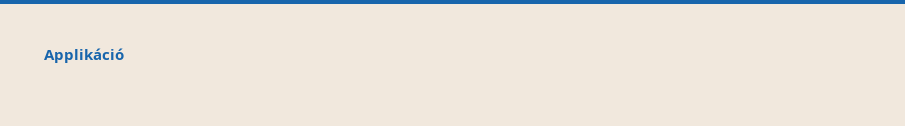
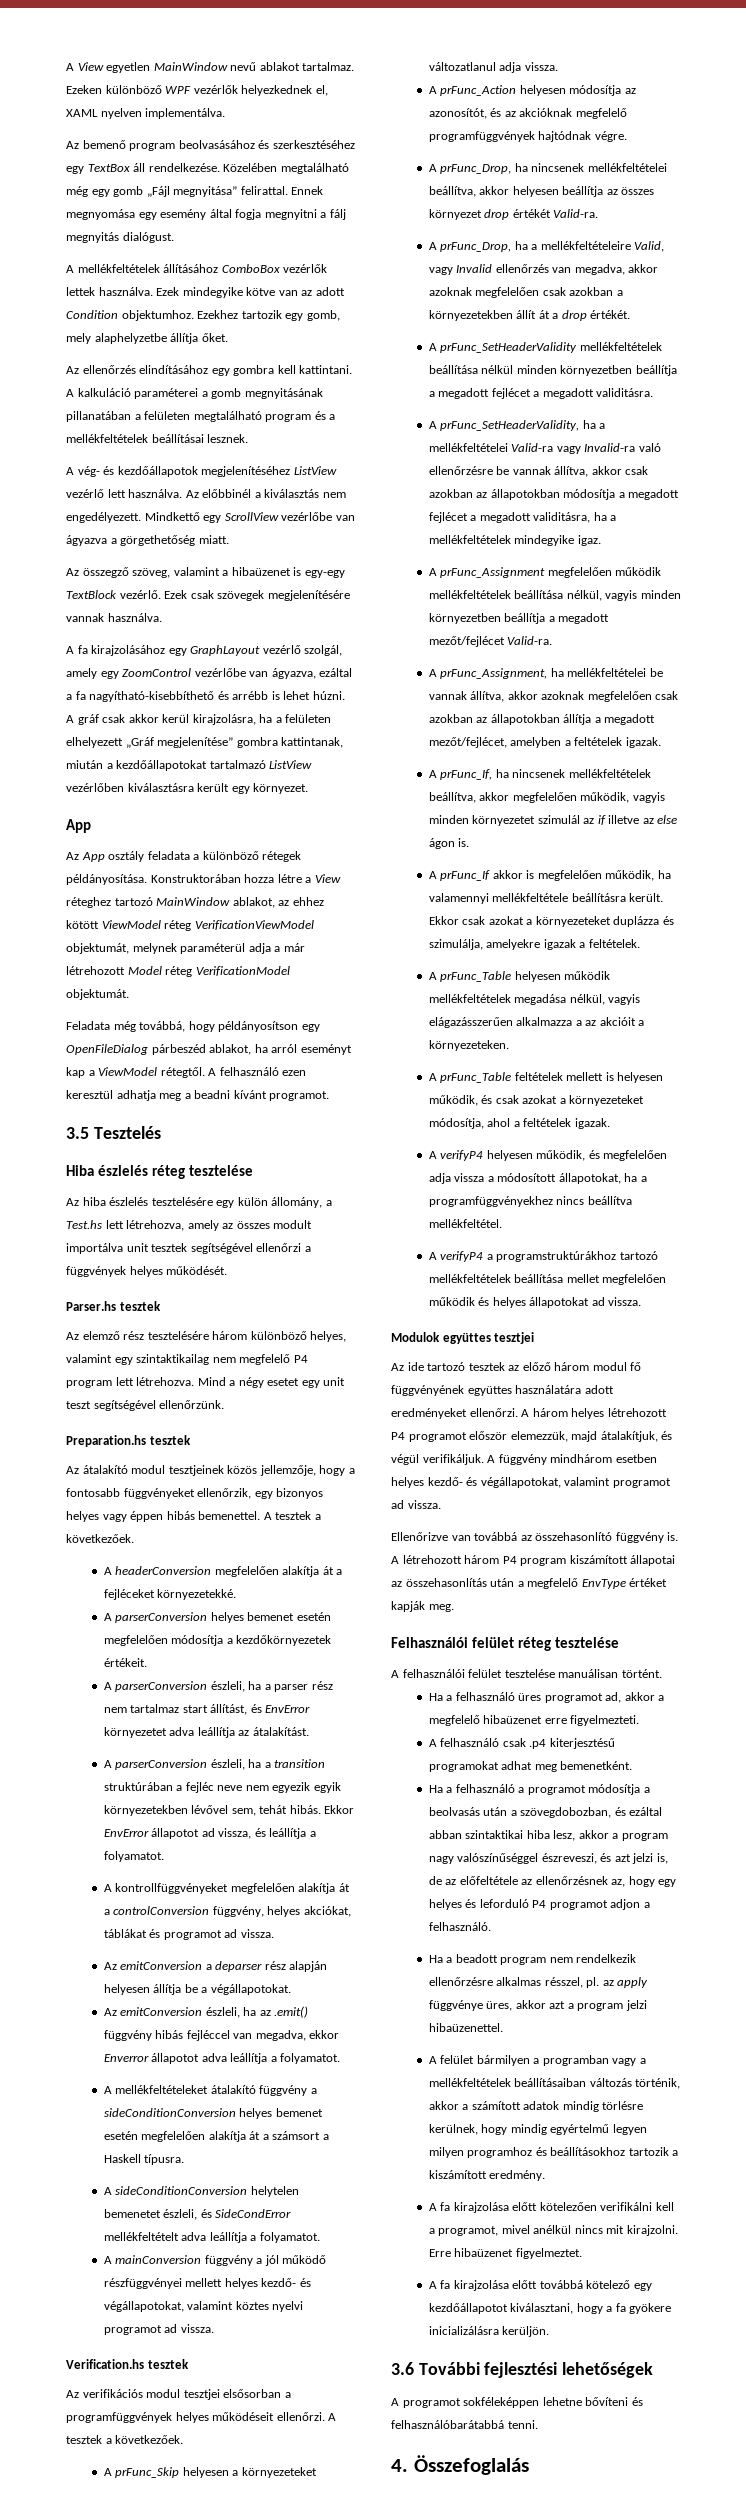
[44,48,124,63] Applikáció -> [66,62,355,73] [66,85,328,96] [66,108,226,119] [66,140,355,151] [66,163,349,174] [66,186,324,197] [66,209,346,220] [66,232,174,243] [66,264,328,273] [66,287,345,298] [66,310,340,321] [66,333,228,344] [66,365,353,376] [66,388,323,399] [66,411,336,422] [66,434,249,443] [66,466,337,477] [66,489,346,498] [66,512,355,523] [66,535,229,546] [66,567,345,578] [66,590,350,601] [66,613,162,622] [66,645,343,656] [66,668,353,679] [66,691,345,702] [66,714,332,725] [66,737,344,748] [66,760,313,771] [66,783,309,794] [66,819,91,833] [66,851,302,862] [66,874,341,885] [66,897,324,908] [66,920,314,931] [66,943,305,954] [66,966,290,977] [66,989,129,1000] [66,1021,320,1032] [66,1044,352,1055] [66,1067,307,1078] [66,1090,330,1101] [66,1126,161,1139] [66,1165,254,1179] [66,1197,332,1208] [66,1220,313,1231] [66,1243,311,1254] [66,1266,228,1277] [66,1301,161,1311] [66,1331,347,1342] [66,1354,308,1365] [66,1377,346,1388] [66,1400,225,1411] [66,1435,191,1447] [66,1465,355,1476] [66,1488,324,1499] [66,1511,321,1522] [66,1534,134,1543] [103,1566,343,1577] [103,1589,237,1600] [103,1612,331,1623] [103,1635,332,1646] [103,1658,147,1667] [103,1681,333,1692] [103,1704,311,1715] [103,1727,309,1738] [103,1759,326,1770] [103,1782,341,1793] [103,1805,355,1816] [103,1828,316,1839] [103,1851,164,1862] [103,1883,350,1894] [103,1906,351,1917] [103,1929,274,1940] [103,1961,328,1972] [103,1984,291,1995] [103,2006,309,2018] [103,2030,340,2041] [103,2053,341,2064] [103,2085,317,2096] [103,2108,323,2119] [103,2131,329,2142] [103,2154,185,2165] [103,2186,299,2197] [103,2209,292,2220] [103,2232,320,2243] [103,2255,327,2266] [103,2278,311,2289] [103,2301,304,2312] [103,2324,214,2335] [66,2359,189,2369] [66,2389,291,2400] [66,2412,337,2423] [66,2435,184,2444] [103,2467,317,2478] [428,62,558,73] [428,85,636,96] [428,108,627,119] [428,131,627,142] [428,163,667,174] [428,186,655,197] [428,209,599,220] [428,241,665,252] [428,264,659,275] [428,287,623,298] [428,310,631,321] [428,342,662,353] [428,365,677,376] [428,388,654,399] [428,420,606,431] [428,443,661,454] [428,466,649,477] [428,489,680,500] [428,512,617,523] [428,535,601,546] [428,567,662,578] [428,590,681,601] [428,613,610,624] [428,636,553,647] [428,668,663,679] [428,691,679,702] [428,714,656,725] [428,737,661,748] [428,769,651,780] [428,792,665,803] [428,815,678,826] [428,838,470,849] [428,870,671,881] [428,893,664,904] [428,916,674,927] [428,939,640,950] [428,971,611,982] [428,994,641,1005] [428,1017,645,1028] [428,1040,509,1051] [428,1072,664,1083] [428,1095,645,1106] [428,1118,610,1129] [428,1150,668,1161] [428,1173,647,1184] [428,1196,632,1207] [428,1219,502,1228] [428,1251,658,1262] [428,1274,667,1285] [428,1297,642,1308] [391,1332,535,1344] [391,1362,642,1371] [391,1385,614,1396] [391,1408,667,1419] [391,1431,673,1442] [391,1454,657,1465] [391,1477,671,1488] [391,1500,441,1509] [391,1532,679,1543] [391,1555,676,1566] [391,1578,668,1589] [391,1601,454,1612] [391,1637,620,1651] [391,1669,662,1678] [428,1692,665,1703] [428,1715,640,1726] [428,1738,615,1749] [428,1761,633,1772] [428,1784,650,1795] [428,1807,663,1818] [428,1830,668,1841] [428,1853,668,1864] [428,1876,677,1887] [428,1899,650,1910] [428,1922,491,1931] [428,1954,637,1965] [428,1977,649,1988] [428,2000,647,2011] [428,2023,503,2032] [428,2055,646,2066] [428,2078,681,2089] [428,2101,644,2112] [428,2124,647,2135] [428,2147,679,2158] [428,2170,546,2181] [428,2202,674,2213] [428,2225,678,2236] [428,2248,582,2259] [428,2280,652,2291] [428,2303,672,2314] [428,2326,550,2337] [391,2362,654,2378] [391,2397,643,2408] [391,2420,538,2429] [391,2455,529,2475] A View egyetlen MainWindow nevű ablakot tartalmaz. Ezeken különböző WPF vezérlők helyezkednek el, XAML nyelven implementálva. // Az bemenő program beolvasásához és szerkesztéséhez egy TextBox áll rendelkezése. Közelében megtalálható még egy gomb „Fájl megnyitása” felirattal. Ennek megnyomása egy esemény által fogja megnyitni a fálj megnyitás dialógust. // A mellékfeltételek állításához ComboBox vezérlők lettek használva. Ezek mindegyike kötve van az adott Condition objektumhoz. Ezekhez tartozik egy gomb, mely alaphelyzetbe állítja őket. // Az ellenőrzés elindításához egy gombra kell kattintani. A kalkuláció paraméterei a gomb megnyitásának pillanatában a felületen megtalálható program és a mellékfeltételek beállításai lesznek. // A vég- és kezdőállapotok megjelenítéséhez ListView vezérlő lett használva. Az előbbinél a kiválasztás nem engedélyezett. Mindkettő egy ScrollView vezérlőbe van ágyazva a görgethetőség miatt. // Az összegző szöveg, valamint a hibaüzenet is egy-egy TextBlock vezérlő. Ezek csak szövegek megjelenítésére vannak használva. // A fa kirajzolásához egy GraphLayout vezérlő szolgál, amely egy ZoomControl vezérlőbe van ágyazva, ezáltal a fa nagyítható-kisebbíthető és arrébb is lehet húzni. A gráf csak akkor kerül kirajzolásra, ha a felületen elhelyezett „Gráf megjelenítése” gombra kattintanak, miután a kezdőállapotokat tartalmazó ListView vezérlőben kiválasztásra került egy környezet. // App // Az App osztály feladata a különböző rétegek példányosítása. Konstruktorában hozza létre a View réteghez tartozó MainWindow ablakot, az ehhez kötött ViewModel réteg VerificationViewModel objektumát, melynek paraméterül adja a már létrehozott Model réteg VerificationModel objektumát. // Feladata még továbbá, hogy példányosítson egy OpenFileDialog párbeszéd ablakot, ha arról eseményt kap a ViewModel rétegtől. A felhasználó ezen keresztül adhatja meg a beadni kívánt programot. // 3.5 Tesztelés // Hiba észlelés réteg tesztelése // Az hiba észlelés tesztelésére egy külön állomány, a Test.hs lett létrehozva, amely az összes modult importálva unit tesztek segítségével ellenőrzi a függvények helyes működését. // Parser.hs tesztek // Az elemző rész tesztelésére három különböző helyes, valamint egy szintaktikailag nem megfelelő P4 program lett létrehozva. Mind a négy esetet egy unit teszt segítségével ellenőrzünk. // Preparation.hs tesztek // Az átalakító modul tesztjeinek közös jellemzője, hogy a fontosabb függvényeket ellenőrzik, egy bizonyos helyes vagy éppen hibás bemenettel. A tesztek a következőek. // A headerConversion megfelelően alakítja át a fejléceket környezetekké. // A parserConversion helyes bemenet esetén megfelelően módosítja a kezdőkörnyezetek értékeit. // A parserConversion észleli, ha a parser rész nem tartalmaz start állítást, és EnvError környezetet adva leállítja az átalakítást. // A parserConversion észleli, ha a transition struktúrában a fejléc neve nem egyezik egyik környezetekben lévővel sem, tehát hibás. Ekkor EnvError állapotot ad vissza, és leállítja a folyamatot. // A kontrollfüggvényeket megfelelően alakítja át a controlConversion függvény, helyes akciókat, táblákat és programot ad vissza. // Az emitConversion a deparser rész alapján helyesen állítja be a végállapotokat. // Az emitConversion észleli, ha az .emit() függvény hibás fejléccel van megadva, ekkor Enverror állapotot adva leállítja a folyamatot. // A mellékfeltételeket átalakító függvény a sideConditionConversion helyes bemenet esetén megfelelően alakítja át a számsort a Haskell típusra. // A sideConditionConversion helytelen bemenetet észleli, és SideCondError mellékfeltételt adva leállítja a folyamatot. // A mainConversion függvény a jól működő részfüggvényei mellett helyes kezdő- és végállapotokat, valamint köztes nyelvi programot ad vissza. // Verification.hs tesztek // Az verifikációs modul tesztjei elsősorban a programfüggvények helyes működéseit ellenőrzi. A tesztek a következőek. // A prFunc_Skip helyesen a környezeteket változatlanul adja vissza. // A prFunc_Action helyesen módosítja az azonosítót, és az akcióknak megfelelő programfüggvények hajtódnak végre. // A prFunc_Drop, ha nincsenek mellékfeltételei beállítva, akkor helyesen beállítja az összes környezet drop értékét Valid-ra. // A prFunc_Drop, ha a mellékfeltételeire Valid, vagy Invalid ellenőrzés van megadva, akkor azoknak megfelelően csak azokban a környezetekben állít át a drop értékét. // A prFunc_SetHeaderValidity mellékfeltételek beállítása nélkül minden környezetben beállítja a megadott fejlécet a megadott validitásra. // A prFunc_SetHeaderValidity, ha a mellékfeltételei Valid-ra vagy Invalid-ra való ellenőrzésre be vannak állítva, akkor csak azokban az állapotokban módosítja a megadott fejlécet a megadott validitásra, ha a mellékfeltételek mindegyike igaz. // A prFunc_Assignment megfelelően működik mellékfeltételek beállítása nélkül, vagyis minden környezetben beállítja a megadott mezőt/fejlécet Valid-ra. // A prFunc_Assignment, ha mellékfeltételei be vannak állítva, akkor azoknak megfelelően csak azokban az állapotokban állítja a megadott mezőt/fejlécet, amelyben a feltételek igazak. // A prFunc_If, ha nincsenek mellékfeltételek beállítva, akkor megfelelően működik, vagyis minden környezetet szimulál az if illetve az else ágon is. // A prFunc_If akkor is megfelelően működik, ha valamennyi mellékfeltétele beállításra került. Ekkor csak azokat a környezeteket duplázza és szimulálja, amelyekre igazak a feltételek. // A prFunc_Table helyesen működik mellékfeltételek megadása nélkül, vagyis elágazásszerűen alkalmazza a az akcióit a környezeteken. // A prFunc_Table feltételek mellett is helyesen működik, és csak azokat a környezeteket módosítja, ahol a feltételek igazak. // A verifyP4 helyesen működik, és megfelelően adja vissza a módosított állapotokat, ha a programfüggvényekhez nincs beállítva mellékfeltétel. // A verifyP4 a programstruktúrákhoz tartozó mellékfeltételek beállítása mellet megfelelően működik és helyes állapotokat ad vissza. // Modulok együttes tesztjei // Az ide tartozó tesztek az előző három modul fő függvényének együttes használatára adott eredményeket ellenőrzi. A három helyes létrehozott P4 programot először elemezzük, majd átalakítjuk, és végül verifikáljuk. A függvény mindhárom esetben helyes kezdő- és végállapotokat, valamint programot ad vissza. // Ellenőrizve van továbbá az összehasonlító függvény is. A létrehozott három P4 program kiszámított állapotai az összehasonlítás után a megfelelő EnvType értéket kapják meg. // Felhasználói felület réteg tesztelése // A felhasználói felület tesztelése manuálisan történt. // Ha a felhasználó üres programot ad, akkor a megfelelő hibaüzenet erre figyelmezteti. // A felhasználó csak .p4 kiterjesztésű programokat adhat meg bemenetként. // Ha a felhasználó a programot módosítja a beolvasás után a szövegdobozban, és ezáltal abban szintaktikai hiba lesz, akkor a program nagy valószínűséggel észreveszi, és azt jelzi is, de az előfeltétele az ellenőrzésnek az, hogy egy helyes és leforduló P4 programot adjon a felhasználó. // Ha a beadott program nem rendelkezik ellenőrzésre alkalmas résszel, pl. az apply függvénye üres, akkor azt a program jelzi hibaüzenettel. // A felület bármilyen a programban vagy a mellékfeltételek beállításaiban változás történik, akkor a számított adatok mindig törlésre kerülnek, hogy mindig egyértelmű legyen milyen programhoz és beállításokhoz tartozik a kiszámított eredmény. // A fa kirajzolása előtt kötelezően verifikálni kell a programot, mivel anélkül nincs mit kirajzolni. Erre hibaüzenet figyelmeztet. // A fa kirajzolása előtt továbbá kötelező egy kezdőállapotot kiválasztani, hogy a fa gyökere inicializálásra kerüljön. // 3.6 További fejlesztési lehetőségek // A programot sokféleképpen lehetne bővíteni és felhasználóbarátabbá tenni. // 4. Összefoglalás

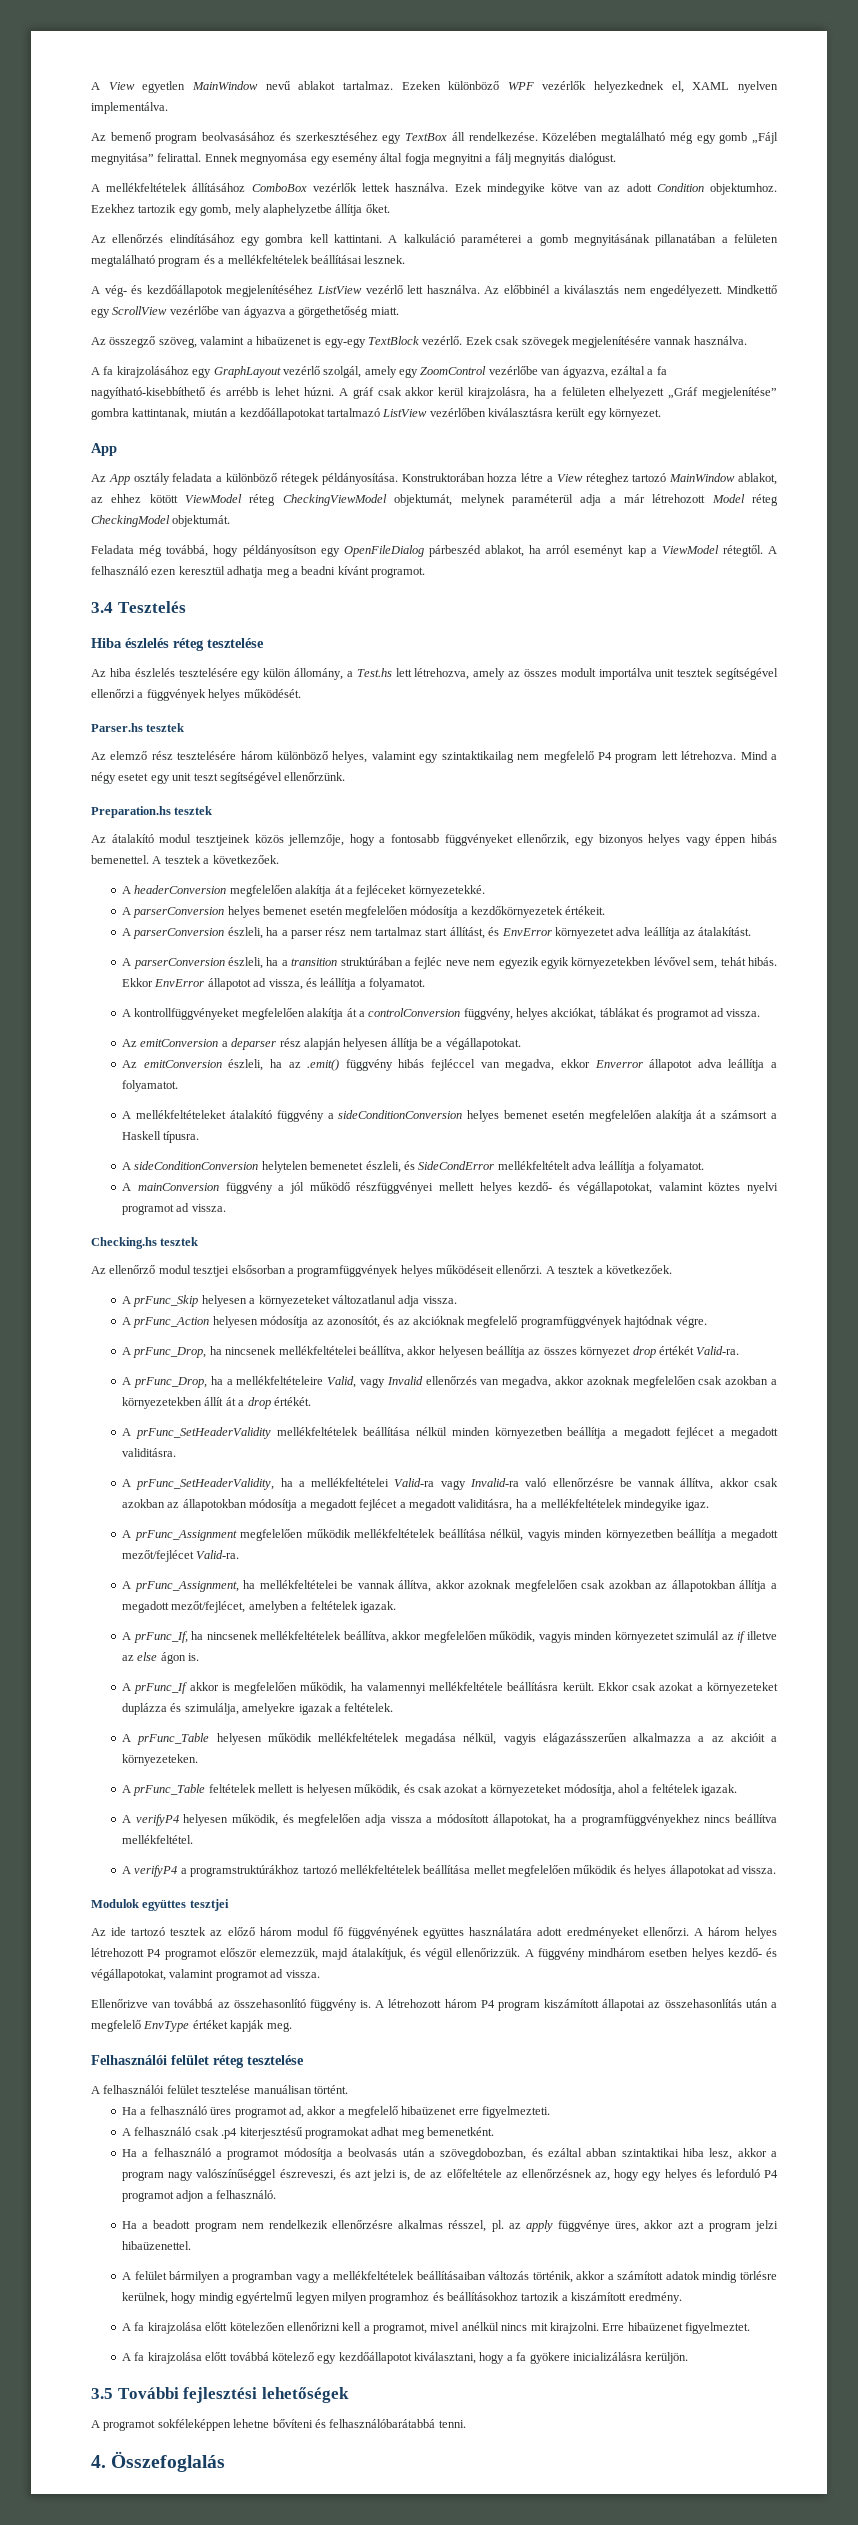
[194,920,314,930] VerificationViewModel -> [282,494,387,506] CheckingViewModel
[195,966,290,976] VerificationModel -> [91,515,170,527] CheckingModel
[66,1127,89,1139] 3.5 -> [91,602,113,613] 3.4
[66,2359,189,2369] [66,2389,143,2398] Verification.hs tesztek // Az verifikációs -> [91,1237,199,1249] [91,1265,156,1274] Checking.hs tesztek // Az ellenőrző
[422,1454,484,1465] verifikáljuk. -> [456,1948,521,1957] ellenőrizzük.
[600,2202,653,2211] verifikálni -> [286,2322,340,2331] ellenőrizni
[391,2362,414,2375] 3.6 -> [91,2388,113,2399] 3.5

